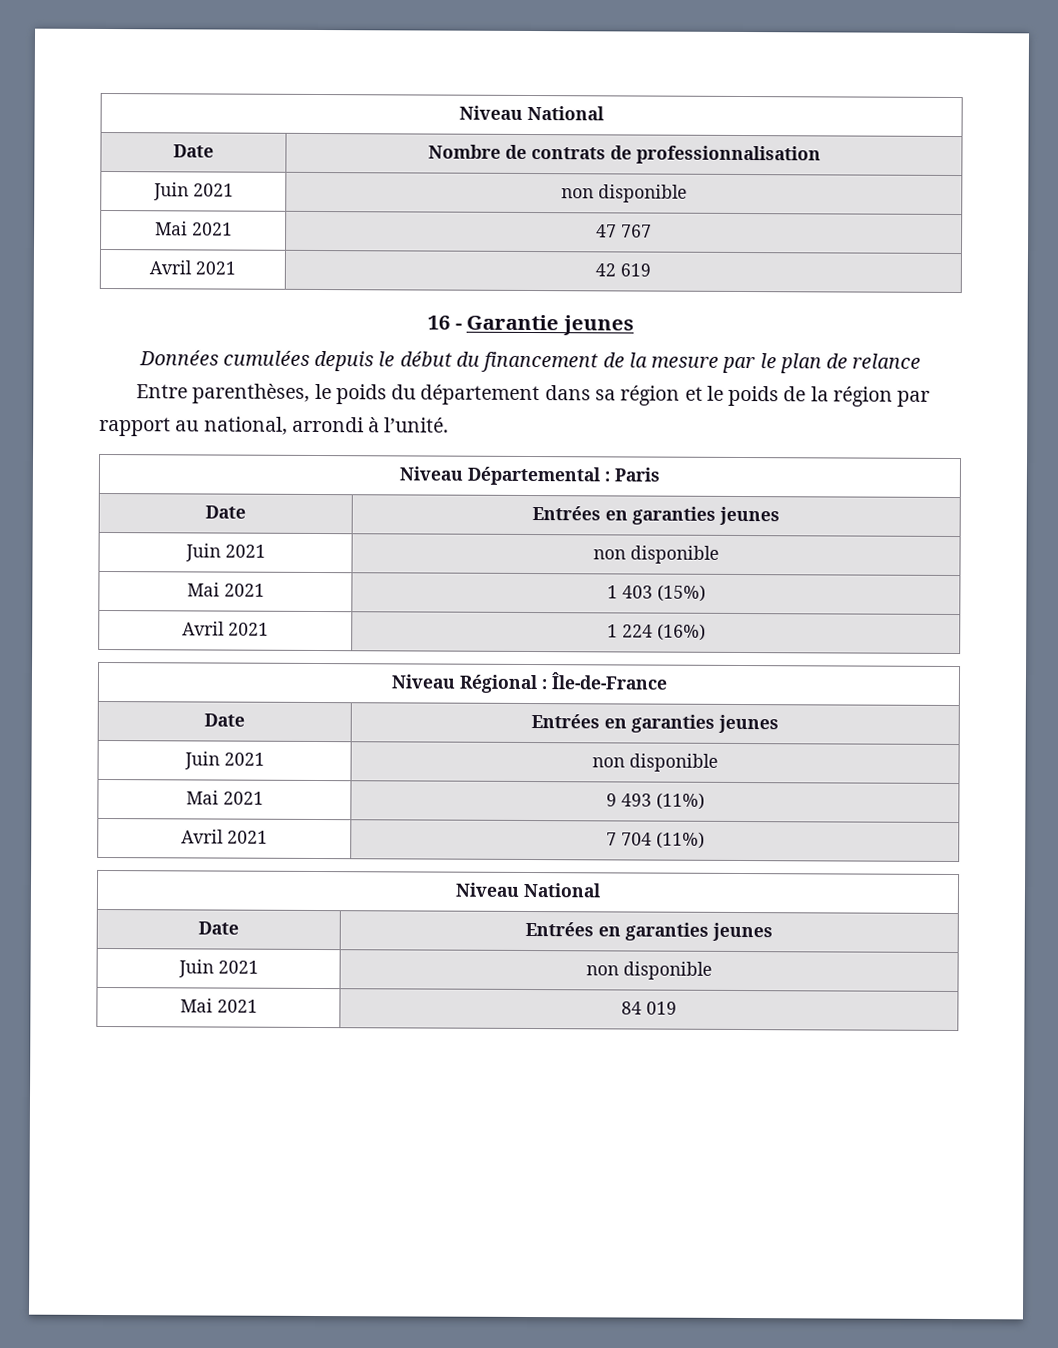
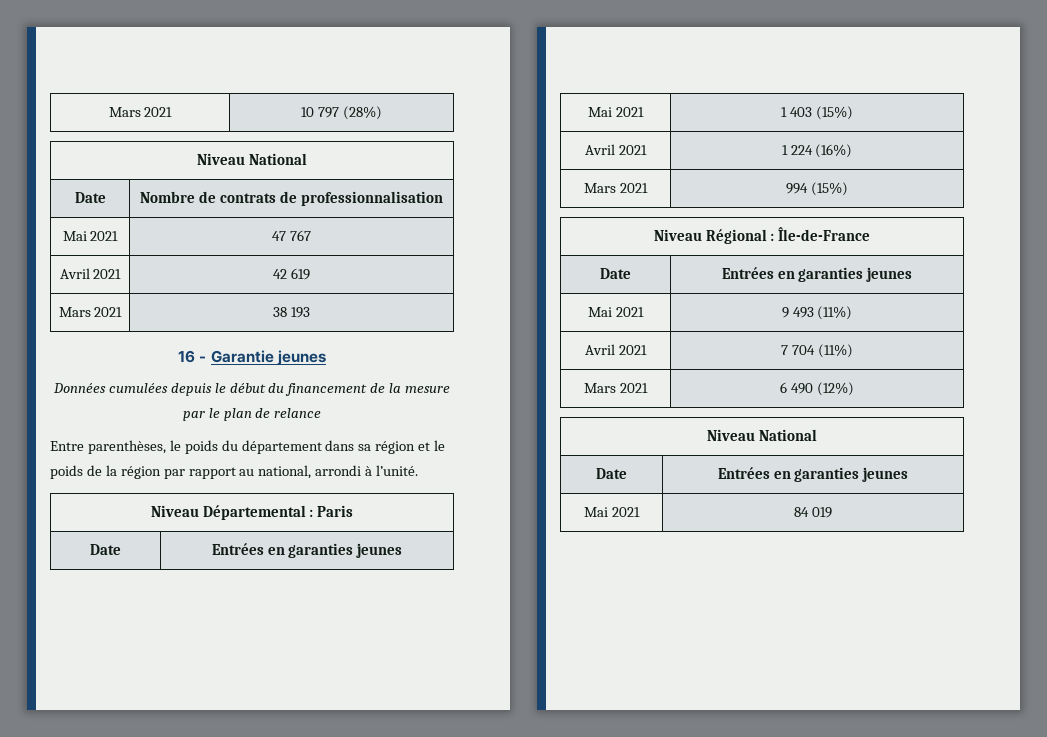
(459, 112) none -> [108,107,173,117] [301,106,382,120] Mars 2021 | 10 797 (28%) //
[152,182,234,201] [561,184,687,203] // Juin 2021 | non disponible -> (443, 198) none
(651, 270) none -> [58,307,123,317] [273,307,310,318] // Mars 2021 | 38 193
[184,543,266,562] [593,545,719,564] // Juin 2021 | non disponible -> (403, 550) none
(706, 632) none -> [584,183,648,193] [786,182,848,196] // Mars 2021 | 994 (15%)
[183,751,265,770] [592,753,718,772] // Juin 2021 | non disponible -> (913, 274) none
(705, 840) none -> [584,383,648,393] [780,382,854,396] // Mars 2021 | 6 490 (12%)
[177,959,259,978] [586,961,712,980] // Juin 2021 | non disponible -> (909, 474) none

